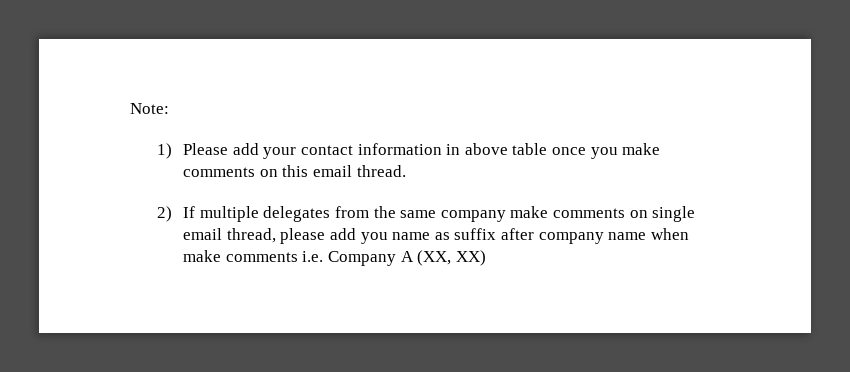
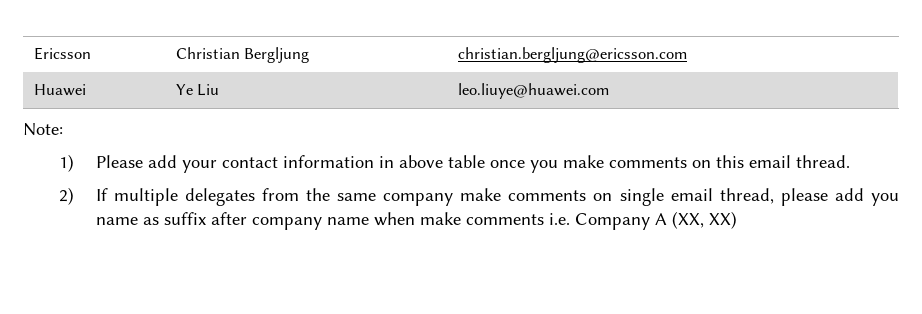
(130, 108) none -> [34,47,92,60] [176,47,310,63] [458,47,688,63] [34,84,87,96] [176,84,220,96] [458,83,610,99] Ericsson | Christian Bergljung | christian.bergljung@ericsson.com // Huawei | Ye Liu | leo.liuye@huawei.com //

